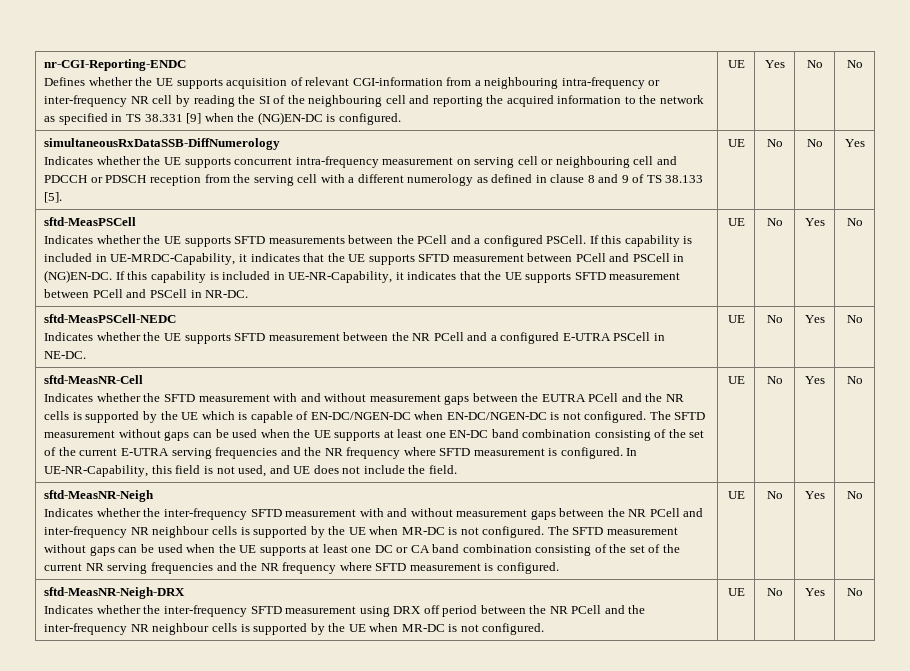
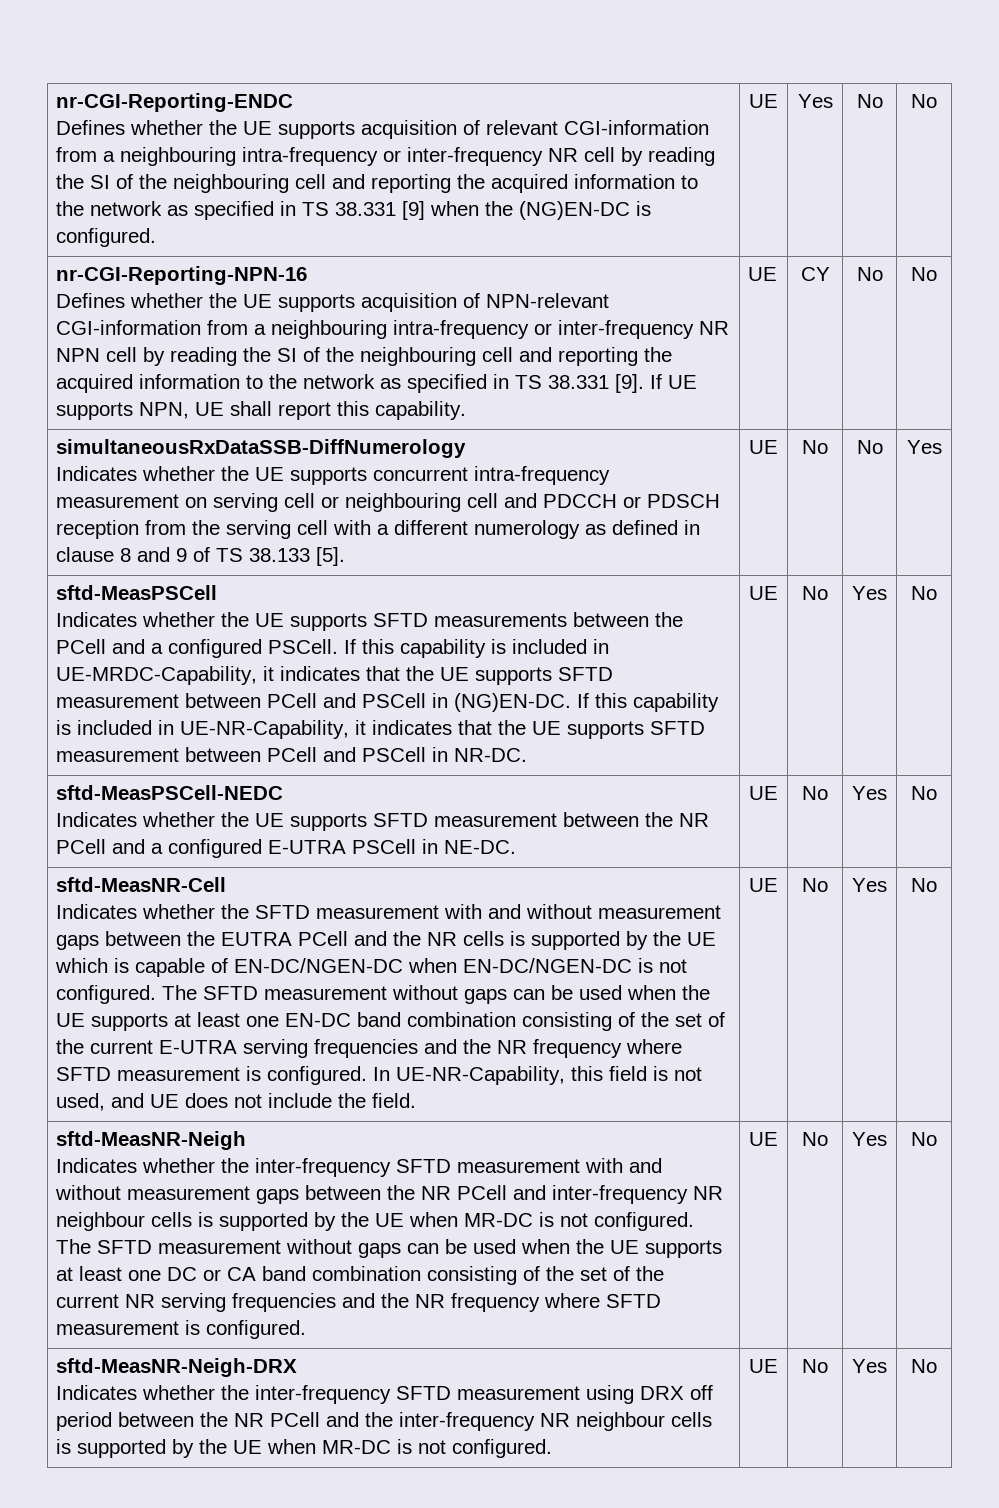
(863, 64) none -> [56,266,308,285] [56,293,610,312] [56,320,730,339] [56,347,673,366] [56,374,698,393] [56,401,467,420] [748,267,778,281] [800,267,830,281] [856,267,883,281] [911,267,937,281] // nr-CGI-Reporting-NPN-16 // Defines whether the UE supports acquisition of NPN-relevant CGI-information from a neighbouring intra-frequency or inter-frequency NR NPN cell by reading the SI of the neighbouring cell and reporting the acquired information to the network as specified in TS 38.331 [9]. If UE supports NPN, UE shall report this capability. | UE | CY | No | No

